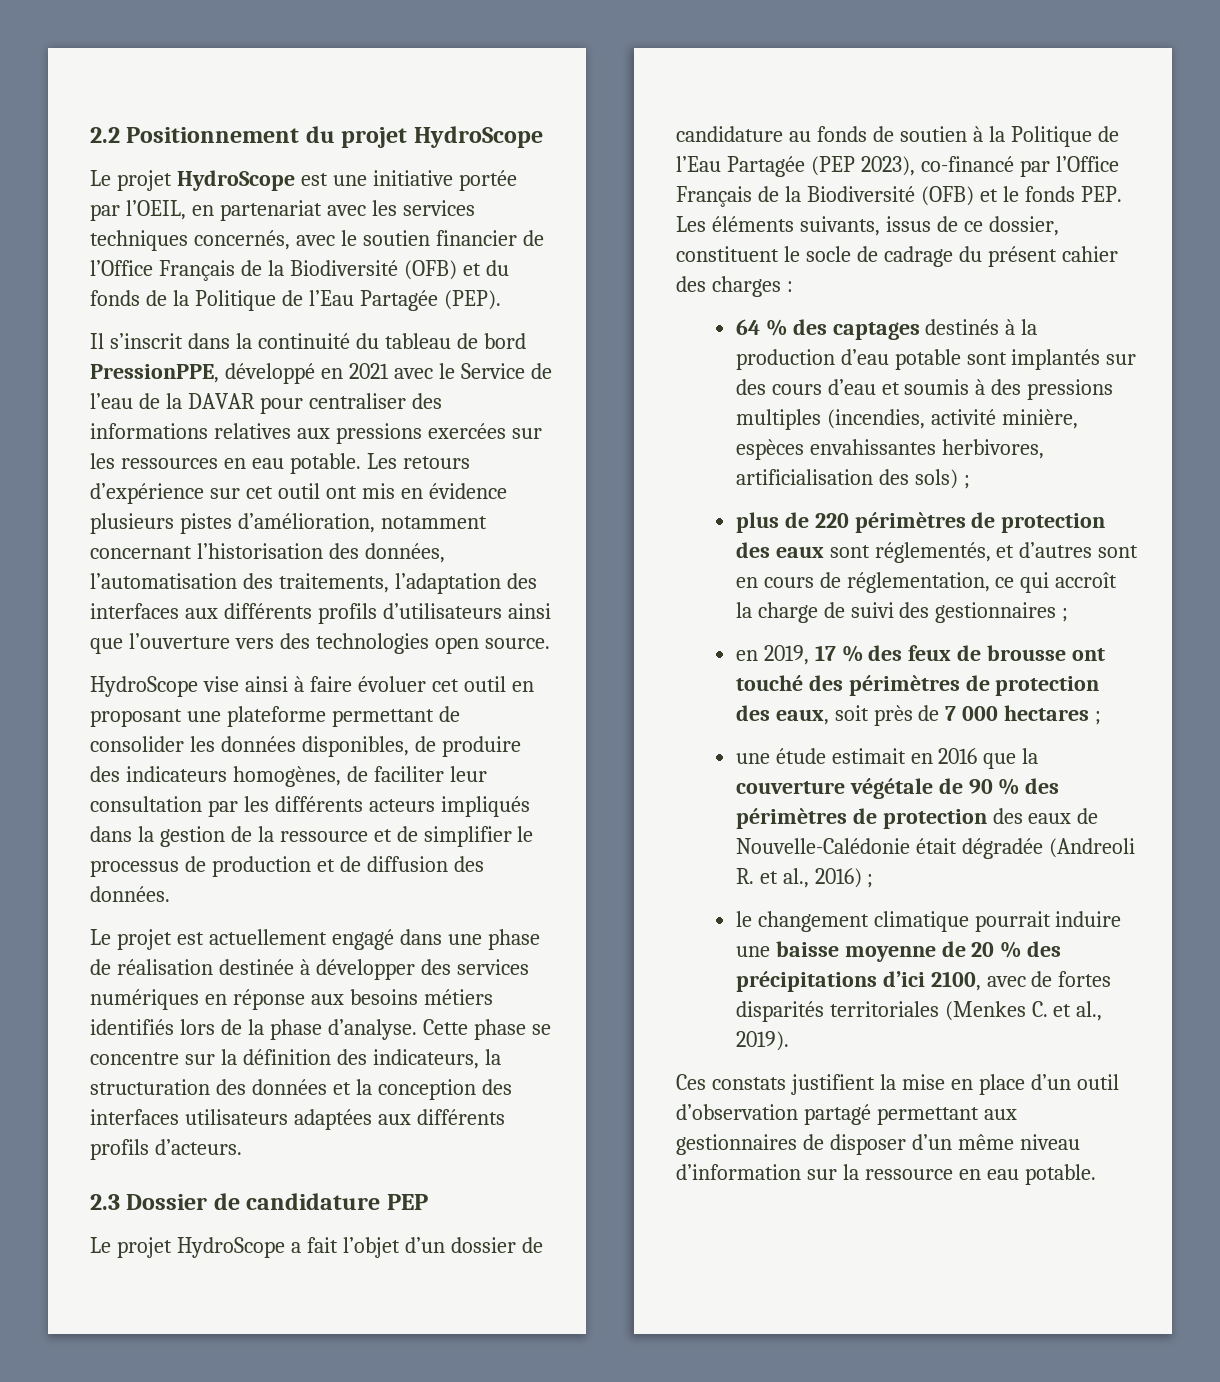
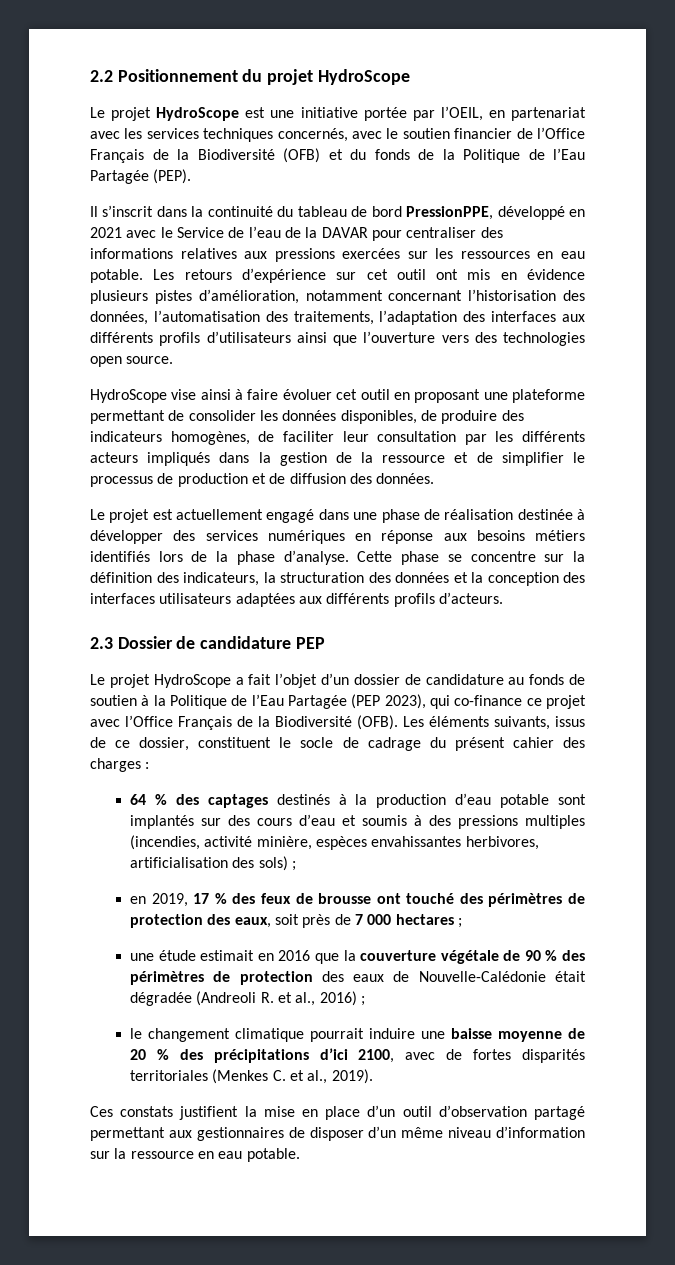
[920,156,1119,177] [676,186,1122,207] co-financé par l’Office Français de la Biodiversité (OFB) et le fonds PEP. -> [429,695,586,709] [90,715,398,730] qui co-finance ce projet avec l’Office Français de la Biodiversité (OFB).
[735,512,1106,533] [735,542,1139,563] [735,572,1118,593] [735,602,1069,623] // plus de 220 périmètres de protection des eaux sont réglementés, et d’autres sont en cours de réglementation, ce qui accroît la charge de suivi des gestionnaires ; -> (297, 866) none

